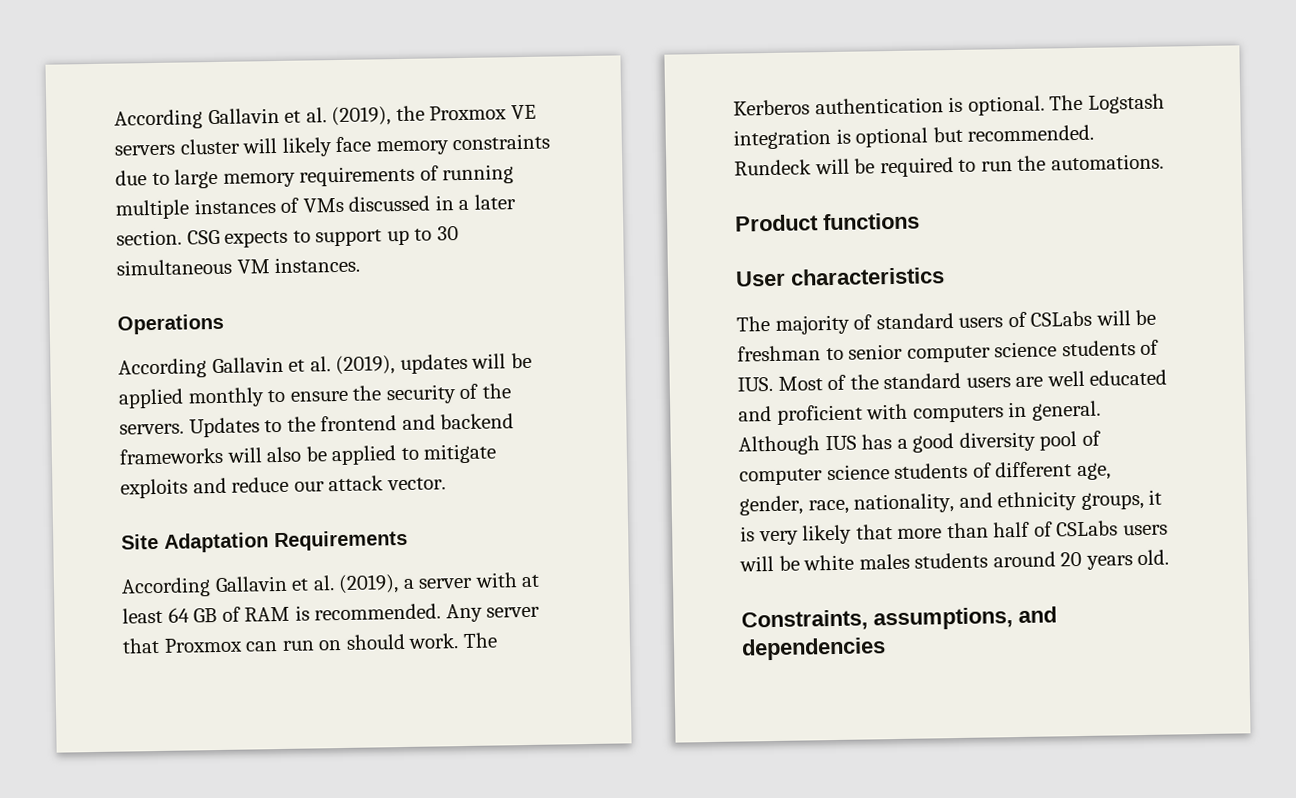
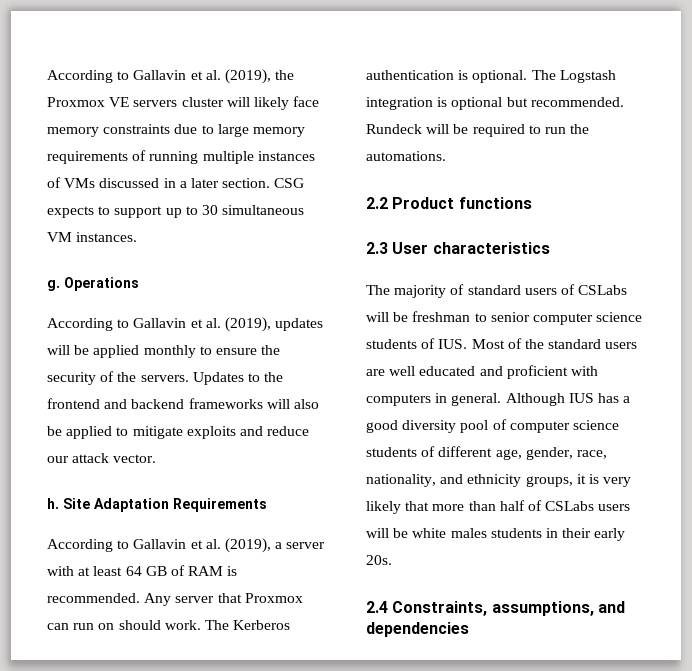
[114,109,203,130] According -> [47,70,130,83] According to
(361, 265) none -> [47,280,60,291] g.
(207, 368) none -> [117,319,130,328] to
(446, 484) none -> [47,498,59,509] h.
(211, 587) none -> [117,540,130,549] to
(1164, 162) none -> [366,197,388,209] 2.2
(920, 221) none -> [366,242,388,254] 2.3
[992,549,1170,570] around 20 years old. // -> [545,528,626,541] [366,555,392,565] [366,601,388,613] in their early 20s. // 2.4

